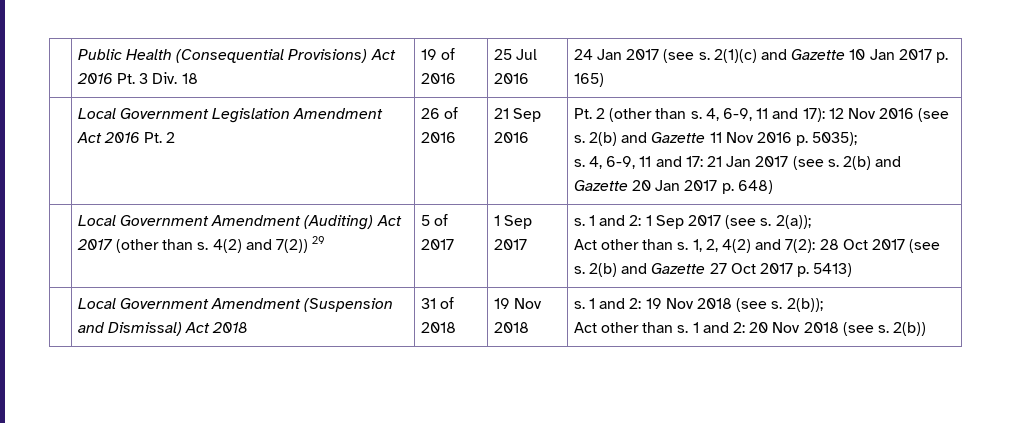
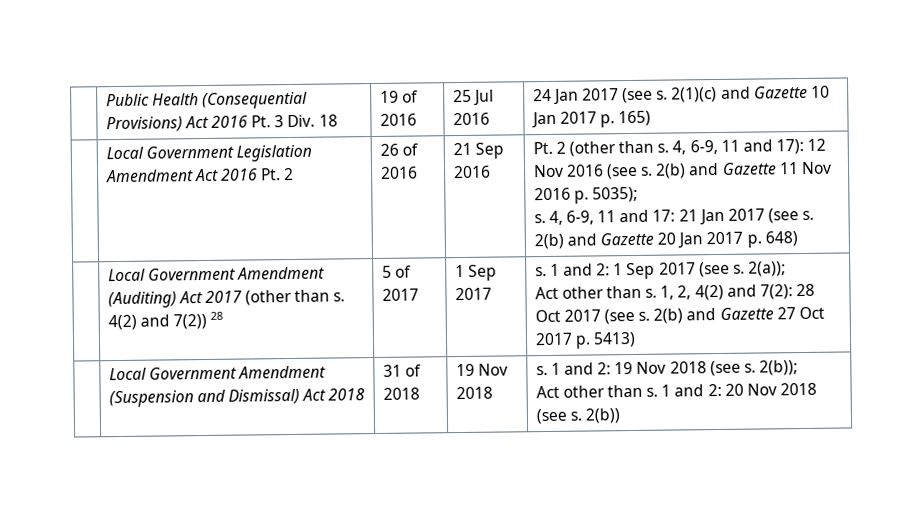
[312,236,326,244] 29 -> [210,311,224,320] 28

